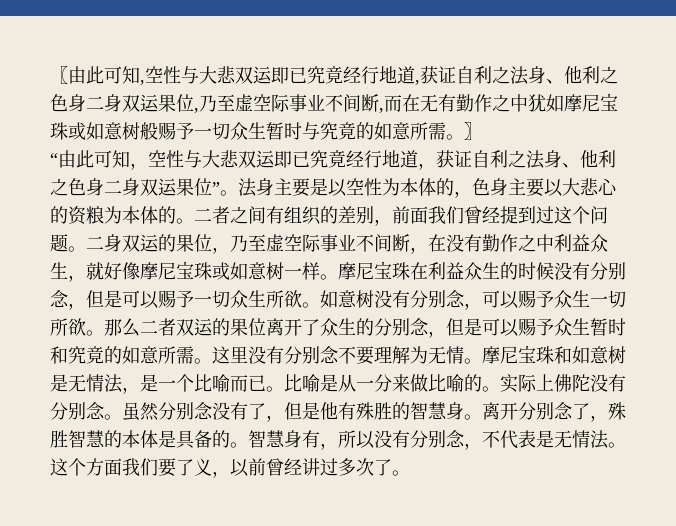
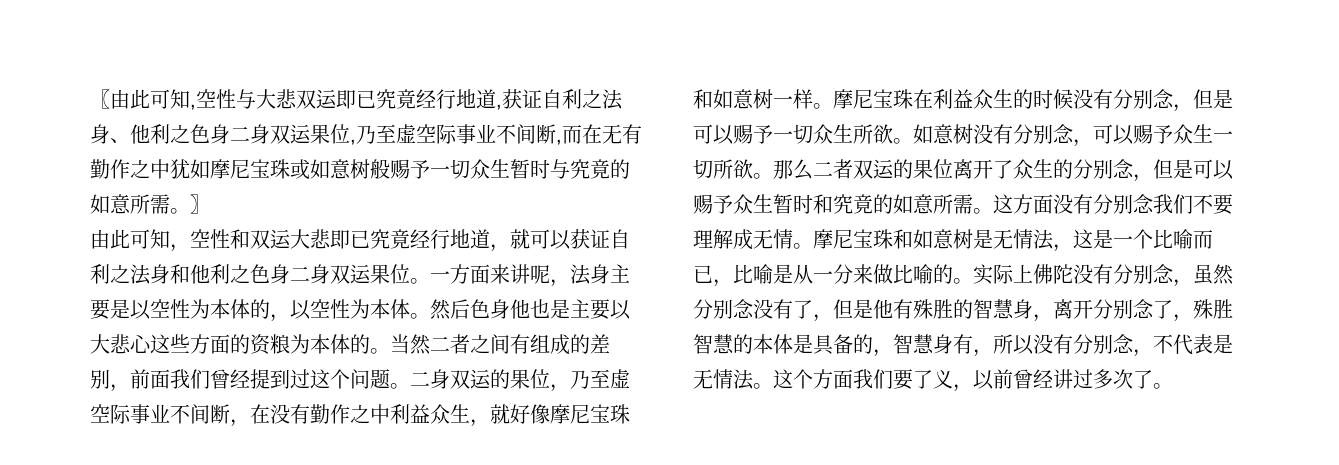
[50,150,616,170] [50,178,238,196] “由此可知，空性与大悲双运即已究竟经行地道，获证自利之法身、他利之色身二身双运果位”。 -> [90,229,630,252] [90,264,570,287] 由此可知，空性和双运大悲即已究竟经行地道，就可以获证自利之法身和他利之色身二身双运果位。一方面来讲呢，
[472,178,508,196] 色身 -> [290,299,570,320] 以空性为本体。然后色身他也是
(617, 186) none -> [150,334,230,354] 这些方面
(194, 221) none -> [390,334,431,355] 当然
[302,206,321,225] 织 -> [550,334,570,355] 成
[212,262,230,280] 或 -> [693,89,713,109] 和
[230,346,339,364] 里没有分别念 -> [1013,194,1193,214] 方面没有分别念我们
[410,346,428,364] 为 -> [733,229,753,250] 成
(140, 390) none -> [1073,229,1093,249] 这
[266,386,284,392] 。 -> [713,279,733,287] ，
[104,414,122,420] 。 -> [1173,279,1193,287] ，
[464,414,482,420] 。 -> [1033,314,1053,322] ，
[230,442,248,448] 。 -> [873,349,893,357] ，

